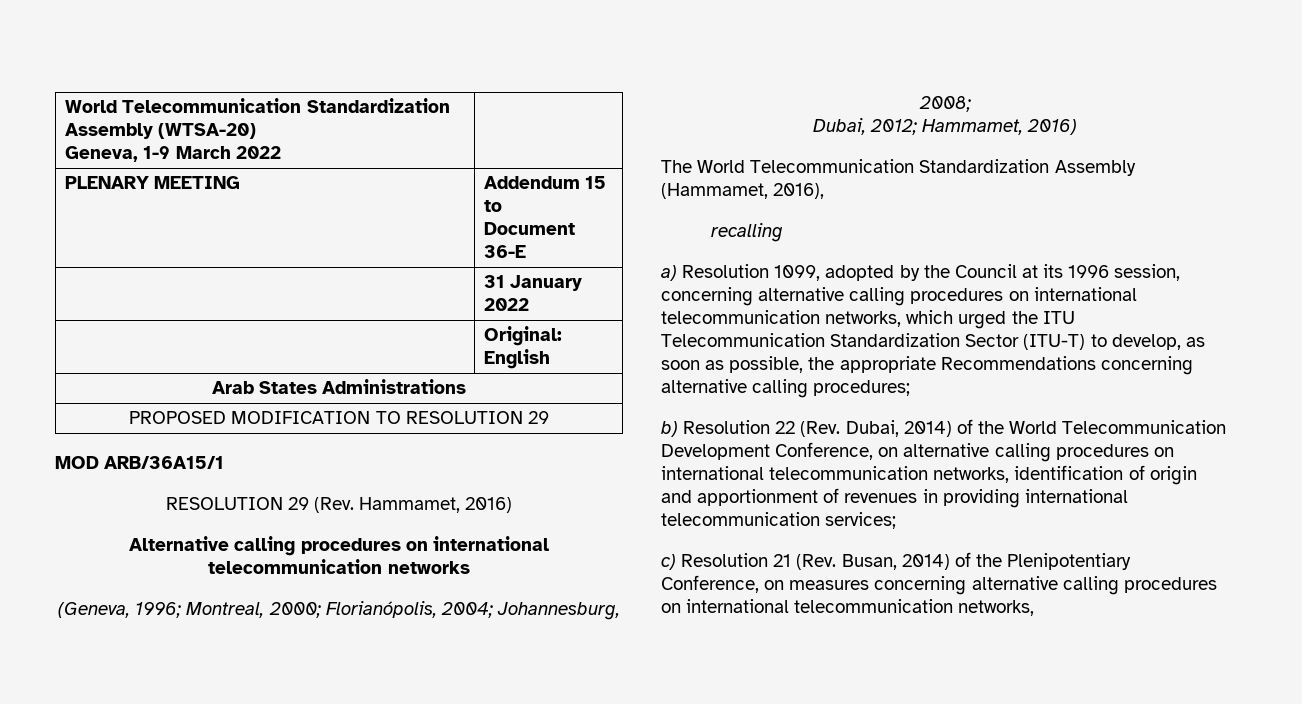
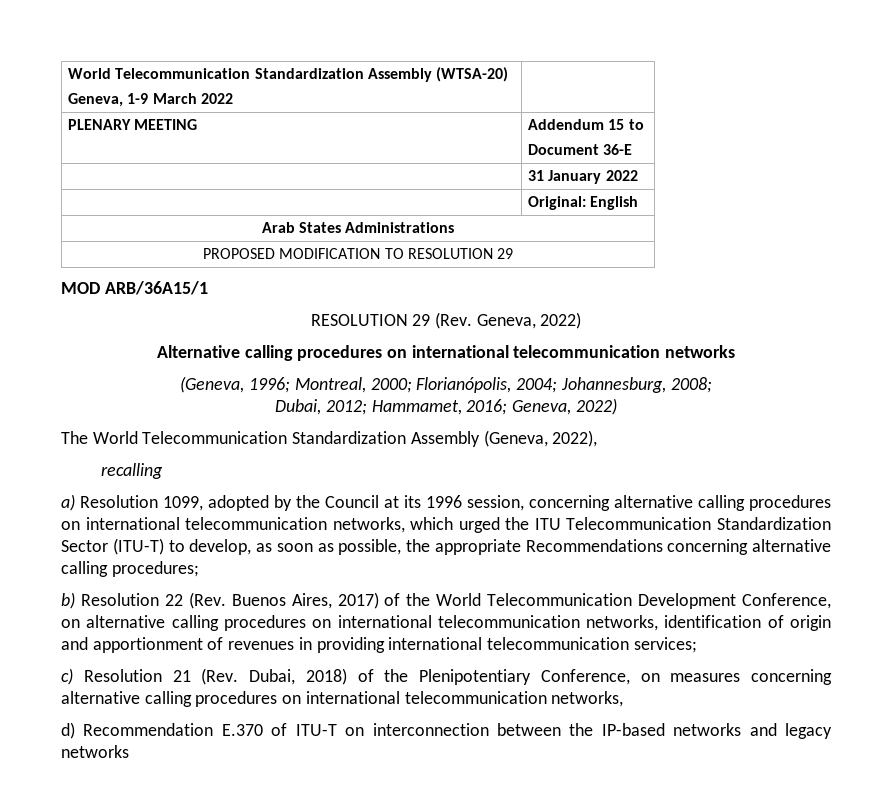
[359,497,513,513] Hammamet, 2016) -> [476,312,582,329] Geneva, 2022)
[1027,119,1078,135] 2016) -> [466,398,617,415] 2016; Geneva, 2022)
[661,183,825,199] (Hammamet, 2016), -> [483,430,598,447] (Geneva, 2022),
[845,420,952,437] Dubai, 2014) -> [231,592,379,609] Buenos Aires, 2017)
[841,554,950,570] Busan, 2014) -> [249,668,347,685] Dubai, 2018)
(1035, 608) none -> [61,722,832,739] [61,745,129,758] // d) Recommendation E.370 of ITU-T on interconnection between the IP-based networks and legacy networks

